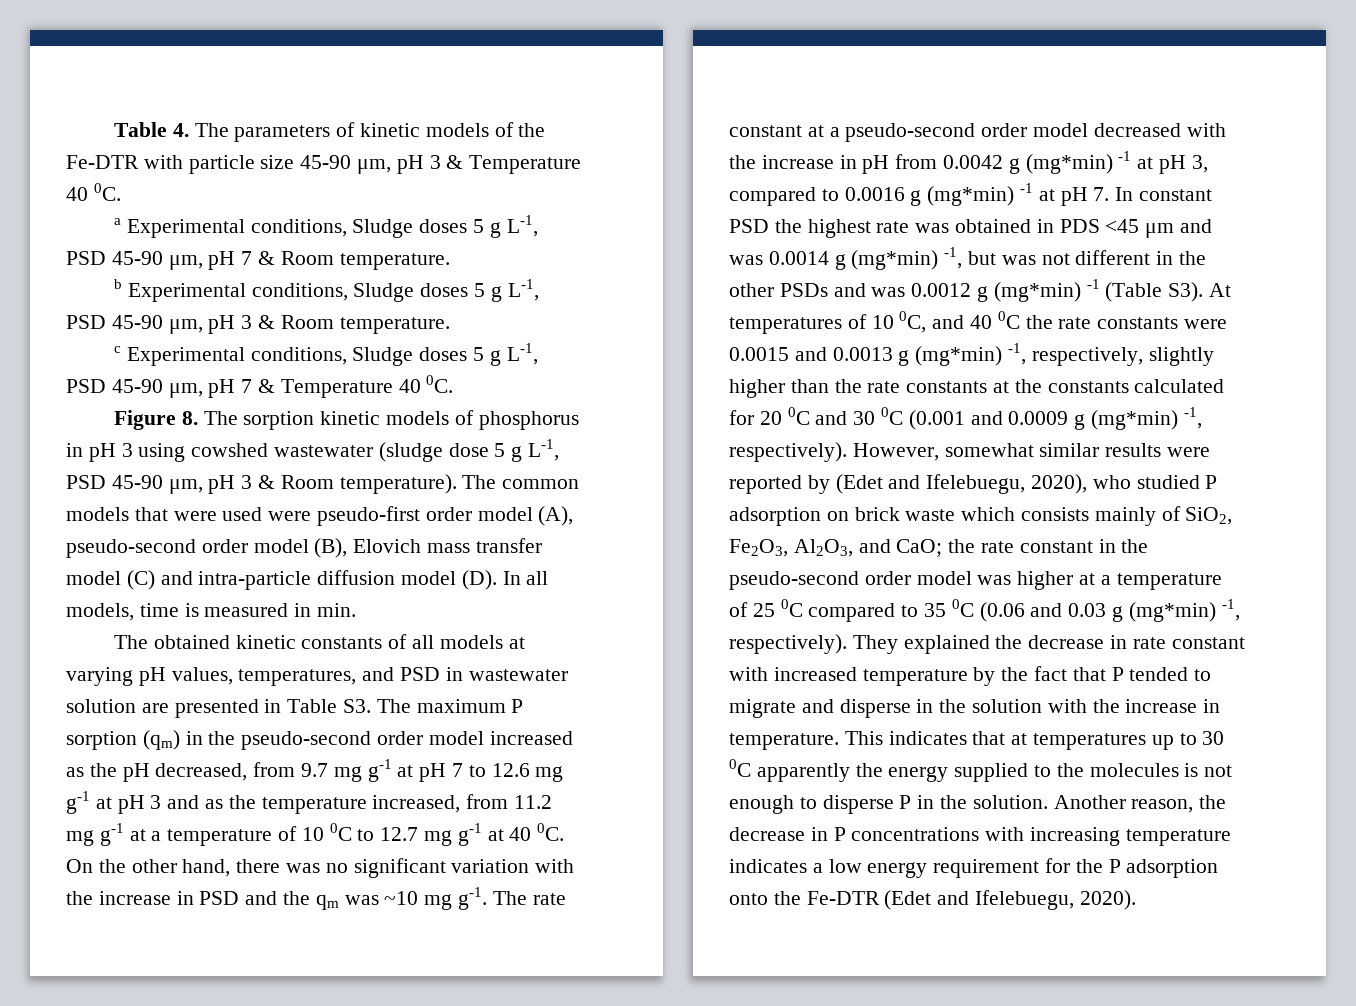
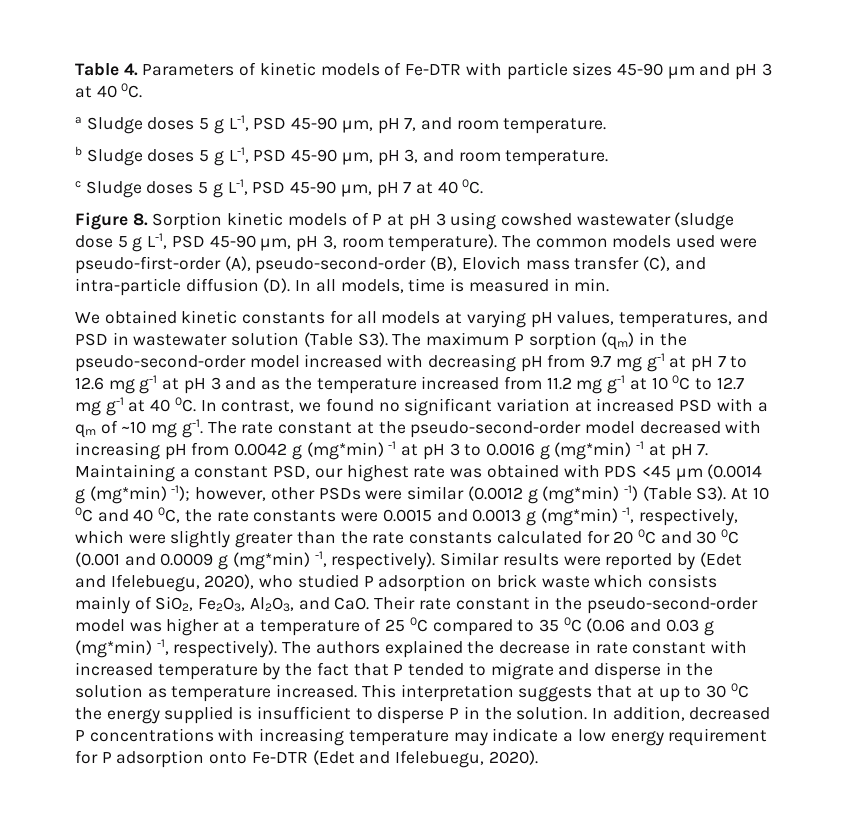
[194,123,331,142] The parameters -> [142,64,235,76] Parameters
[518,123,546,137] the -> (402, 69) none
[260,155,582,174] [66,183,121,201] [113,218,347,238] size 45-90 μm, pH 3 & Temperature 40 0C. // a Experimental conditions, -> [572,62,772,80] [75,83,143,98] [75,115,607,134] [75,146,609,166] [75,181,81,188] sizes 45-90 μm and pH 3 at 40 0C. // a Sludge doses 5 g L-1, PSD 45-90 μm, pH 7, and room temperature. // b Sludge doses 5 g L-1, PSD 45-90 μm, pH 3, and room temperature. // c
[258,251,450,270] [113,279,539,302] [66,315,450,334] [113,343,538,366] [66,379,393,398] & Room temperature. // b Experimental conditions, Sludge doses 5 g L-1, PSD 45-90 μm, pH 3 & Room temperature. // c Experimental conditions, Sludge doses 5 g L-1, PSD 45-90 μm, pH 7 & Temperature -> [415,182,433,194] at
[203,410,579,430] [66,443,83,457] The sorption kinetic models of phosphorus in -> [152,212,405,230] Sorption kinetic models of P at
[241,475,334,489] 3 & Room -> [322,235,384,249] 3, room
[134,506,574,526] [66,539,309,558] that were used were pseudo-first order model (A), pseudo-second order model -> [676,235,757,248] [75,256,427,274] used were pseudo-first-order (A), pseudo-second-order
[66,570,155,590] model (C) -> [643,256,671,271] (C),
[401,571,457,585] model -> (259, 285) none
[113,635,148,649] The -> [75,312,100,324] We
[388,634,408,649] of -> [329,310,353,324] for
[141,699,372,718] are presented in Table S3. -> [303,332,388,347] (Table S3).
[241,731,573,750] [66,763,248,782] pseudo-second order model increased as the pH decreased, -> [75,354,543,372] pseudo-second-order model increased with decreasing pH
[372,795,461,813] increased, -> [421,376,500,390] increased
[151,826,298,846] a temperature of -> (647, 384) none
[66,858,575,878] [66,891,379,910] On the other hand, there was no significant variation with the increase in PSD and the qm was -> [200,398,768,416] [75,420,118,438] In contrast, we found no significant variation at increased PSD with a qm of
[829,123,1226,142] [729,155,857,169] a pseudo-second order model decreased with the increase in -> [378,420,762,438] [75,442,160,460] the pseudo-second-order model decreased with increasing
[1191,155,1208,173] [729,187,816,206] 3, compared -> [449,443,460,456] 3
[1115,187,1213,201] [729,219,802,233] In constant PSD the -> [75,464,343,482] Maintaining a constant PSD, our
[1036,219,1054,233] in -> [563,464,600,478] with
[1180,219,1213,233] [729,247,1207,270] [729,279,1100,302] and was 0.0014 g (mg*min) -1, but was not different in the other PSDs and was 0.0012 g (mg*min) -1 -> [707,464,763,479] [75,485,638,504] (0.0014 g (mg*min) -1); however, other PSDs were similar (0.0012 g (mg*min) -1)
[729,311,927,334] temperatures of 10 0C, -> [752,487,769,500] [75,507,93,522] 10 0C
[997,311,1020,329] 0C -> [158,507,181,523] 0C,
[1148,347,1214,366] [729,379,785,398] slightly higher -> [75,530,294,548] which were slightly greater
[993,379,1129,393] at the constants -> (493, 538) none
[852,443,1100,461] However, somewhat similar -> [440,552,500,566] Similar
[896,539,976,557] CaO; the -> [334,596,416,610] CaO. Their
[729,571,911,590] pseudo-second order -> [586,597,758,614] pseudo-second-order
[852,635,898,654] They -> [282,641,380,654] The authors
[1047,699,1221,713] [729,731,967,750] with the increase in temperature. This indicates -> [147,684,593,702] as temperature increased. This interpretation suggests
[1033,733,1147,750] temperatures -> (654, 692) none
[756,763,850,782] apparently -> (749, 690) none
[1034,763,1233,777] [729,795,794,814] to the molecules is not enough -> [238,706,351,720] is insufficient
[1053,795,1227,813] [729,827,828,841] Another reason, the decrease in -> [591,706,771,721] In addition, decreased
[729,859,807,873] indicates -> [453,728,559,746] may indicate
[1075,859,1103,873] the -> (98, 757) none
[773,891,801,905] the -> (248, 758) none

